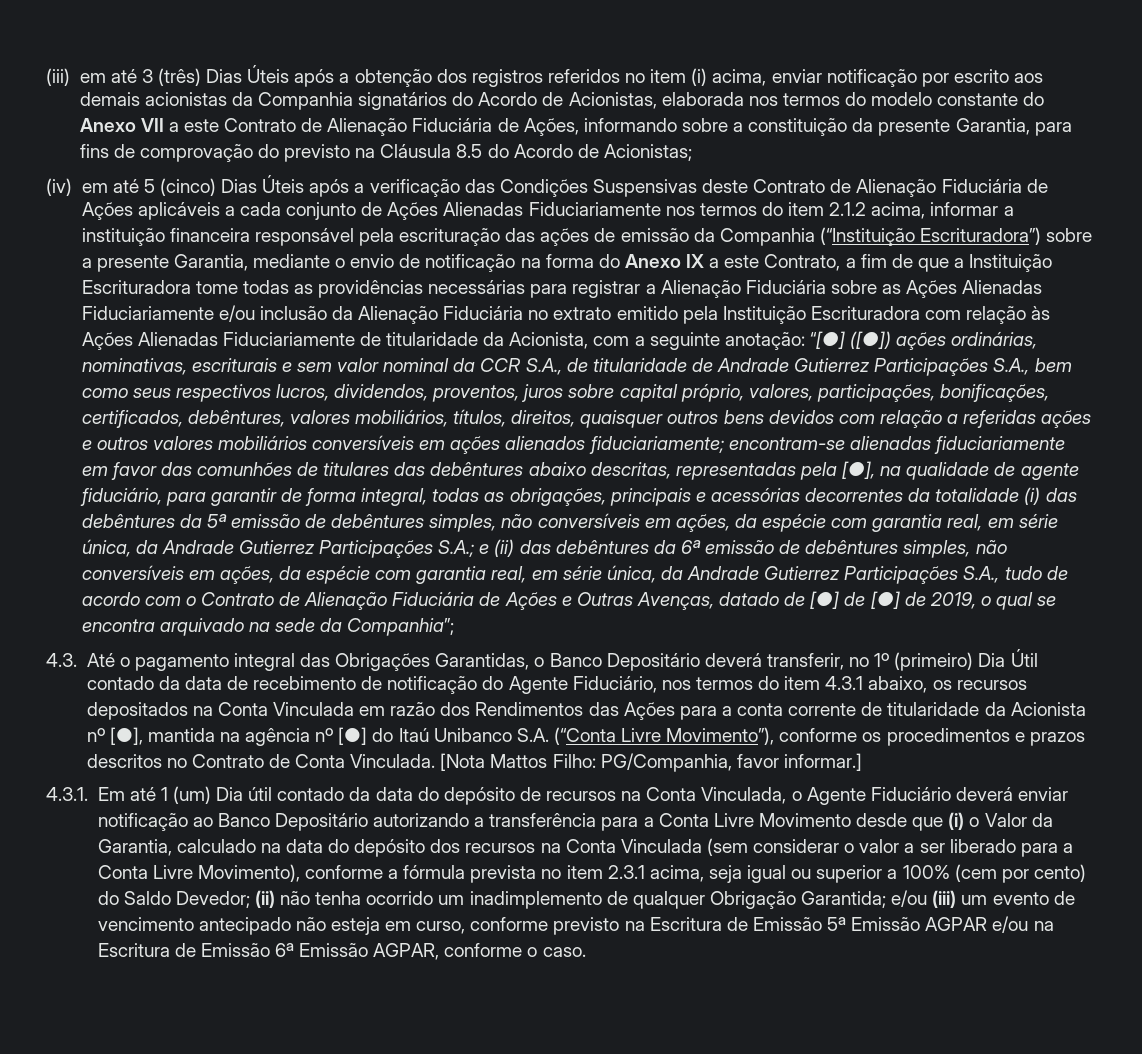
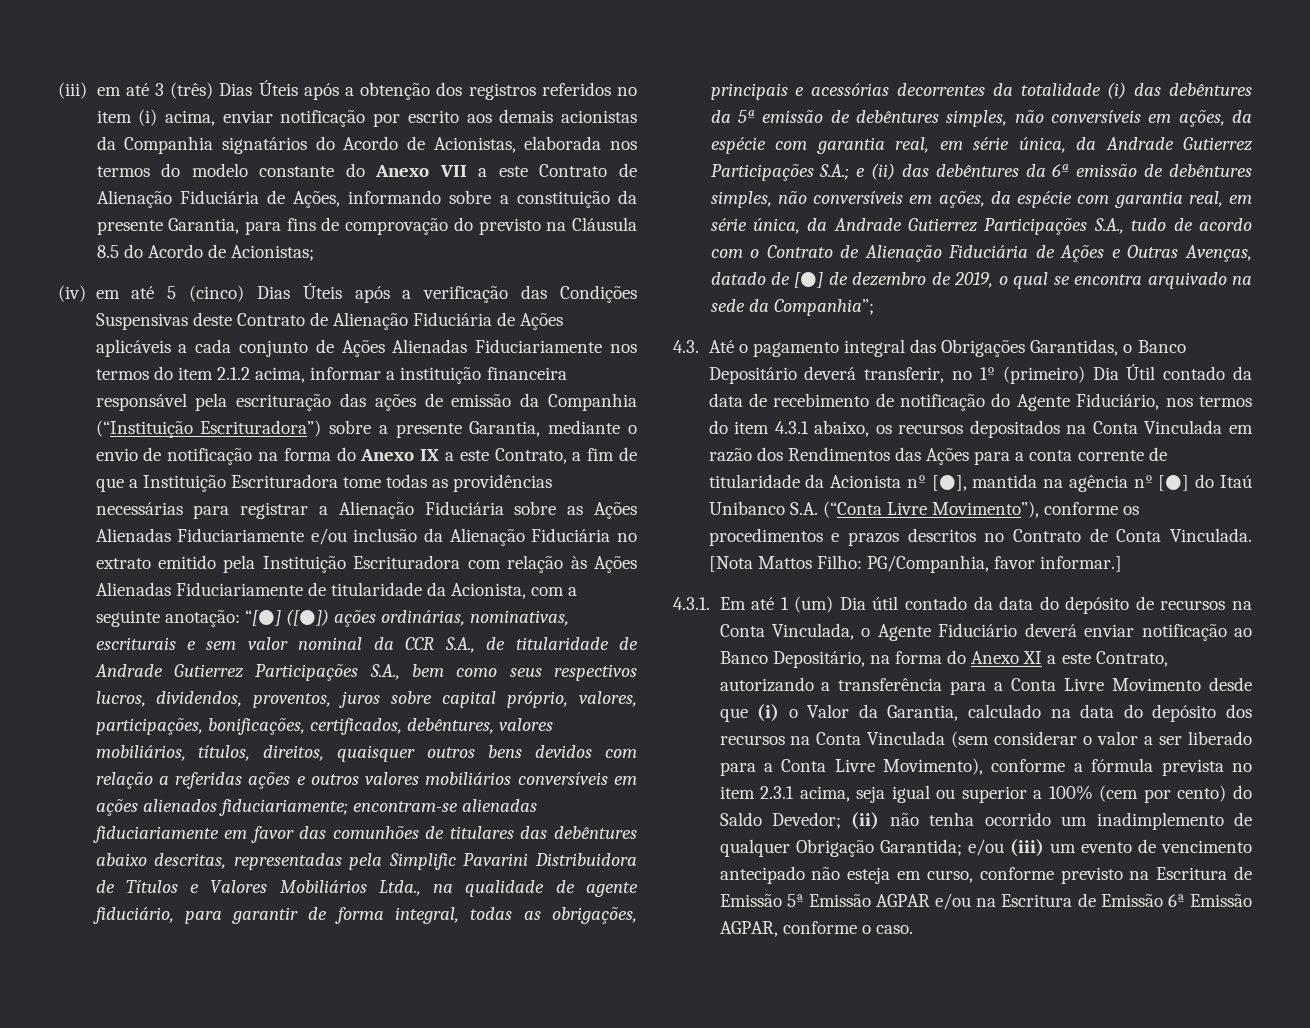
[842,461,876,479] [●], -> [388,853,637,870] [95,880,421,896] Simplific Pavarini Distribuidora de Títulos e Valores Mobiliários Ltda.,
[870,591,900,609] [●] -> [852,272,927,286] dezembro
[274,813,368,831] Depositário -> [772,650,1168,668] Depositário, na forma do Anexo XI a este Contrato,

